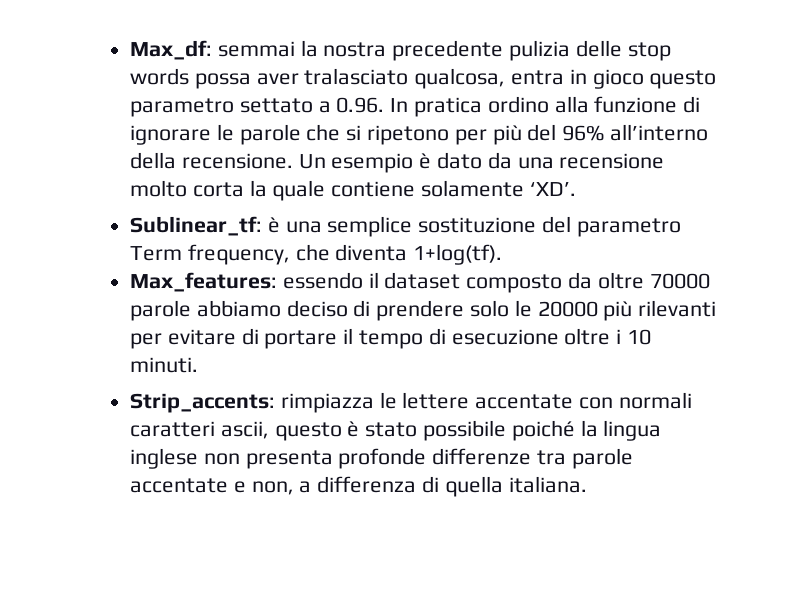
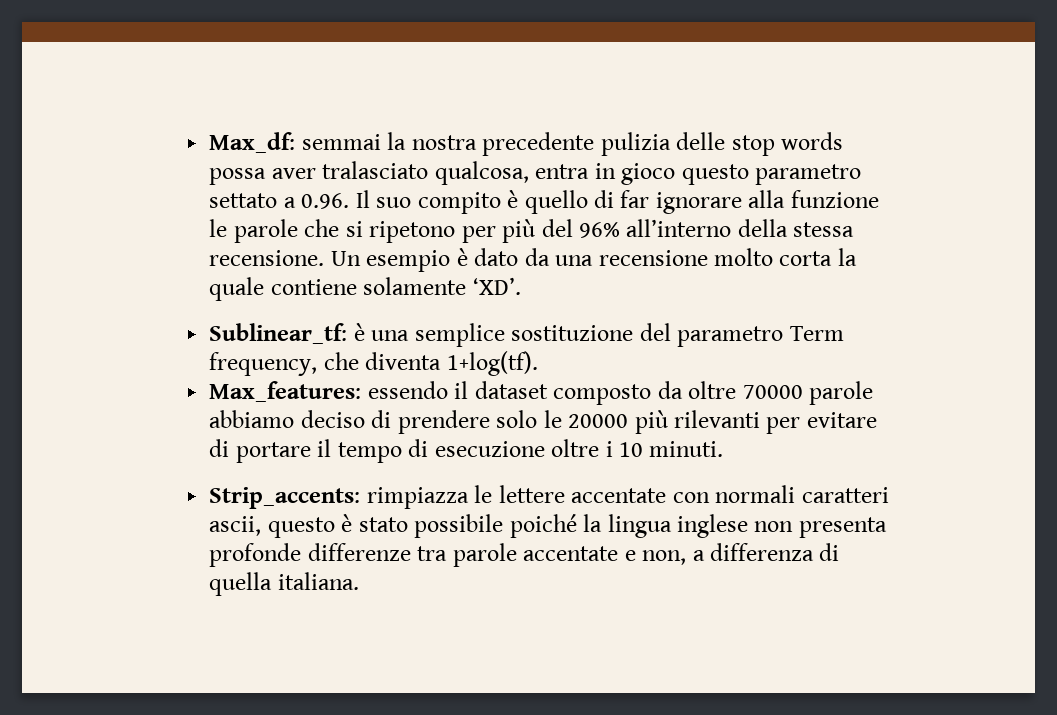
[390,96,701,117] [129,125,211,145] In pratica ordino alla funzione di ignorare -> [355,190,879,214] Il suo compito è quello di far ignorare alla funzione
(176, 160) none -> [793,222,855,237] stessa

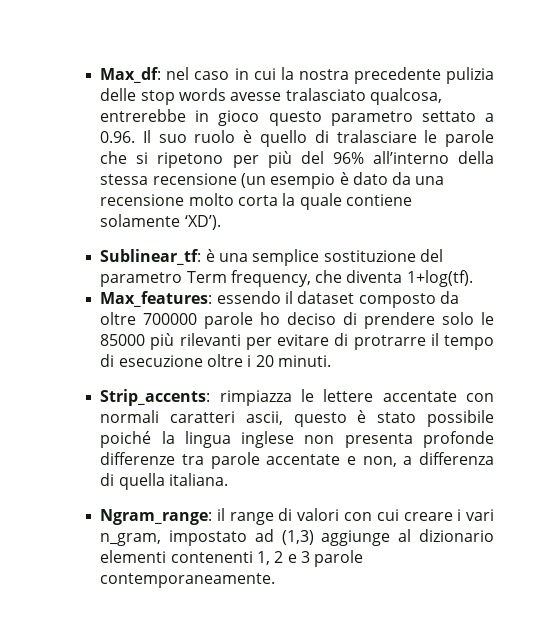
[301,134,381,150] semmai -> [166,67,276,80] nel caso in cui
[209,168,316,185] possa aver -> [230,92,282,101] avesse
[535,164,590,179] entra -> [100,109,187,122] entrerebbe
[417,192,501,214] compito -> [194,130,236,143] ruolo
[620,190,879,214] far ignorare alla funzione -> [336,130,417,143] tralasciare
[209,250,361,266] recensione. Un -> [152,173,266,188] recensione (un
[472,277,521,295] ‘XD’. -> [184,215,221,230] ‘XD’).
[742,381,873,405] [209,410,295,428] 70000 parole abbiamo -> [143,312,281,329] 700000 parole ho
[568,414,629,428] 20000 -> [100,334,146,346] 85000
[235,442,311,463] portare -> [353,335,426,350] protrarre
[618,442,643,457] 10 -> [255,355,274,367] 20
(359, 581) none -> [100,508,495,525] [100,529,495,546] [100,550,364,567] [100,573,276,588] // Ngram_range: il range di valori con cui creare i vari n_gram, impostato ad (1,3) aggiunge al dizionario elementi contenenti 1, 2 e 3 parole contemporaneamente.

